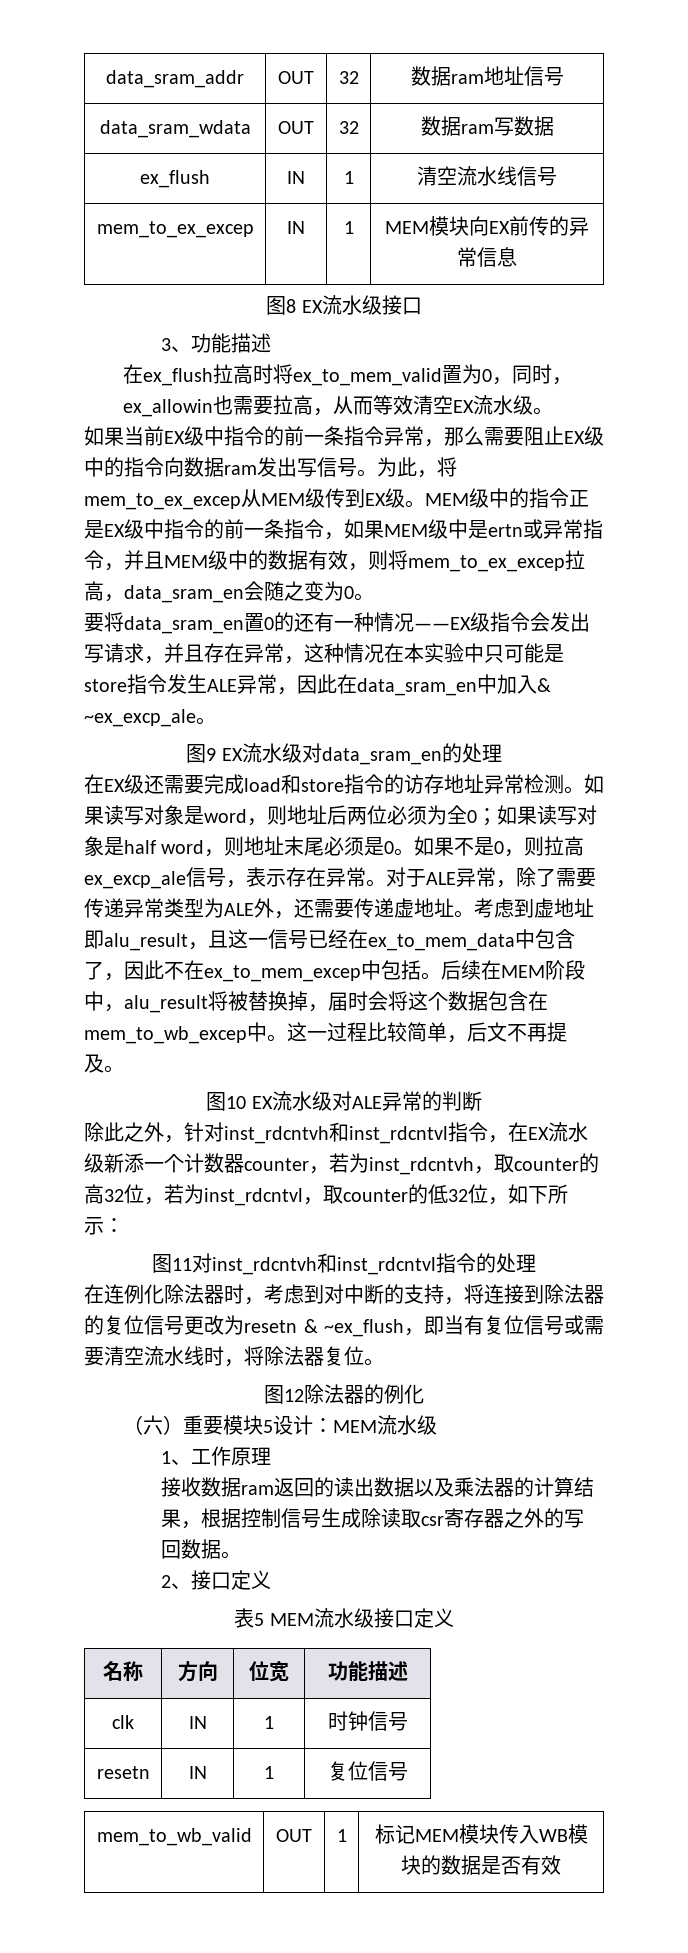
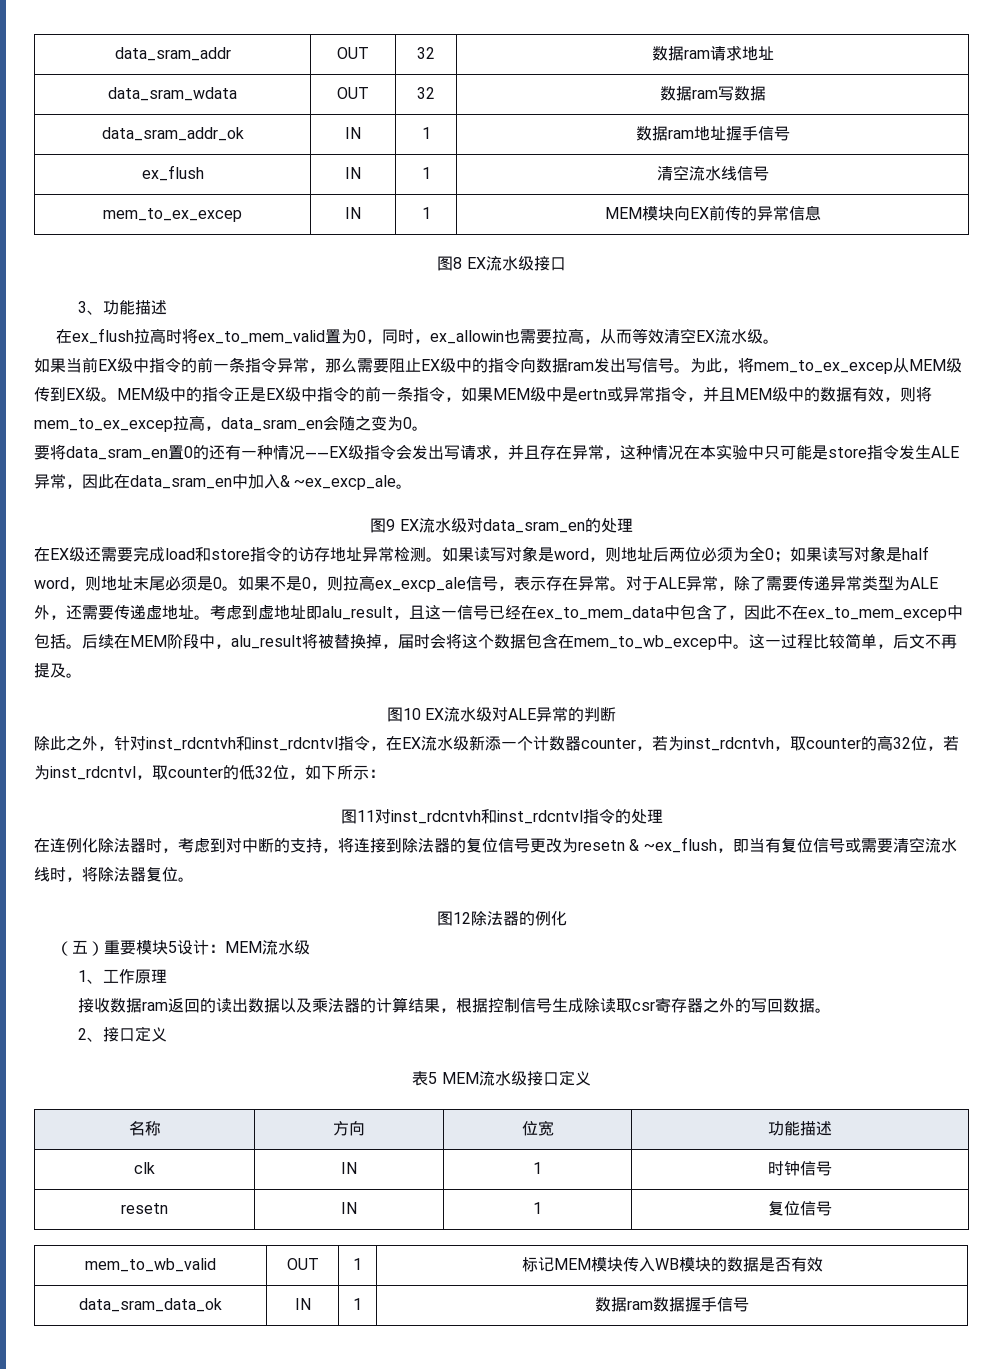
[483,66,564,86] 地址信号 -> [709,45,774,61] 请求地址
(554, 126) none -> [101,127,244,141] [345,127,361,139] [421,127,431,139] [635,126,790,141] // data_sram_addr_ok | IN | 1 | 数据ram地址握手信号
[142,1415,163,1435] 六 -> [72,940,89,954] 五
(561, 1865) none -> [79,1298,222,1312] [294,1298,311,1310] [353,1298,362,1310] [595,1297,749,1312] // data_sram_data_ok | IN | 1 | 数据ram数据握手信号

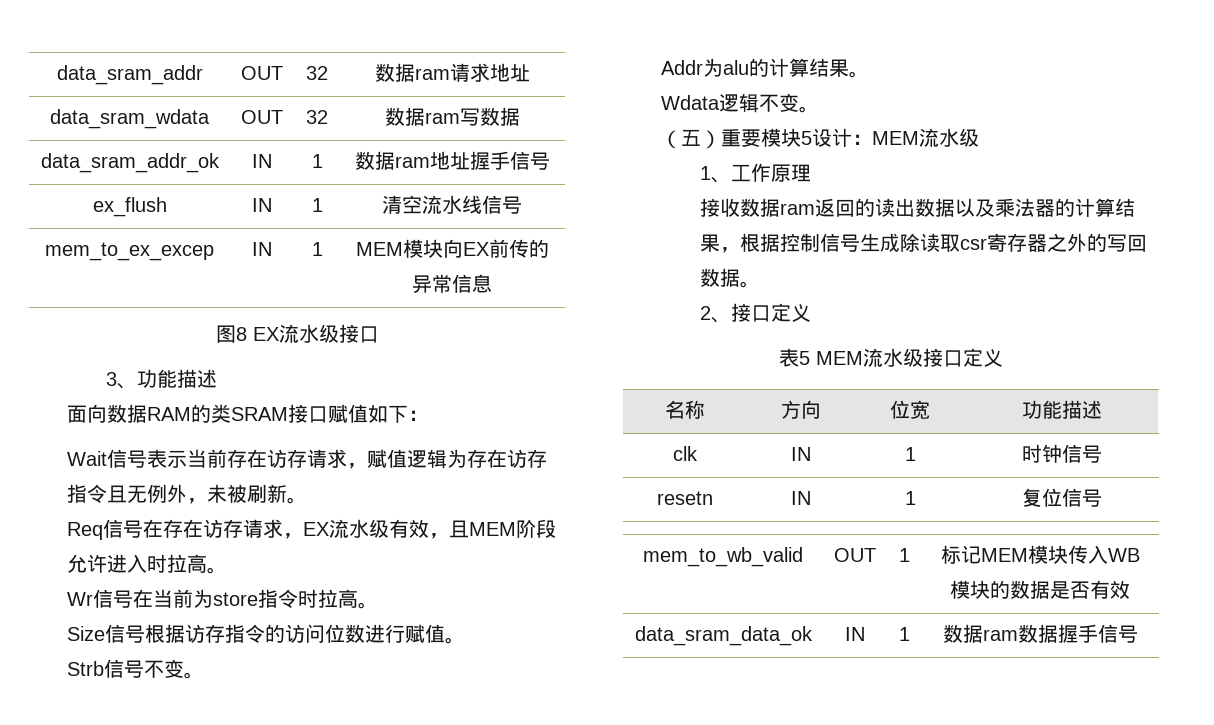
[56,328,780,344] [34,357,962,374] [34,386,932,402] [34,415,428,432] [34,444,959,460] [34,474,413,490] [370,518,633,533] [34,546,929,563] [34,575,938,592] [34,604,963,621] [34,633,957,650] [34,663,82,678] [386,707,617,722] [34,735,959,751] [34,765,385,780] [340,809,663,824] [34,837,957,853] [34,866,194,882] [436,911,567,926] 在ex_flush拉高时将ex_to_mem_valid置为0，同时，ex_allowin也需要拉高，从而等效清空EX流水级。 // 如果当前EX级中指令的前一条指令异常，那么需要阻止EX级中的指令向数据ram发出写信号。为此，将mem_to_ex_excep从MEM级传到EX级。MEM级中的指令正是EX级中指令的前一条指令，如果MEM级中是ertn或异常指令，并且MEM级中的数据有效，则将mem_to_ex_excep拉高，data_sram_en会随之变为0。 // 要将data_sram_en置0的还有一种情况——EX级指令会发出写请求，并且存在异常，这种情况在本实验中只可能是store指令发生ALE异常，因此在data_sram_en中加入& ~ex_excp_ale。 // 图9 EX流水级对data_sram_en的处理 // 在EX级还需要完成load和store指令的访存地址异常检测。如果读写对象是word，则地址后两位必须为全0；如果读写对象是half word，则地址末尾必须是0。如果不是0，则拉高ex_excp_ale信号，表示存在异常。对于ALE异常，除了需要传递异常类型为ALE外，还需要传递虚地址。考虑到虚地址即alu_result，且这一信号已经在ex_to_mem_data中包含了，因此不在ex_to_mem_excep中包括。后续在MEM阶段中，alu_result将被替换掉，届时会将这个数据包含在mem_to_wb_excep中。这一过程比较简单，后文不再提及。 // 图10 EX流水级对ALE异常的判断 // 除此之外，针对inst_rdcntvh和inst_rdcntvl指令，在EX流水级新添一个计数器counter，若为inst_rdcntvh，取counter的高32位，若为inst_rdcntvl，取counter的低32位，如下所示： // 图11对inst_rdcntvh和inst_rdcntvl指令的处理 // 在连例化除法器时，考虑到对中断的支持，将连接到除法器的复位信号更改为resetn & ~ex_flush，即当有复位信号或需要清空流水线时，将除法器复位。 // 图12除法器的例化 -> [67,404,429,423] [67,449,548,469] [67,484,308,504] [67,519,557,540] [67,554,228,574] [67,589,379,609] [67,624,466,644] [67,659,205,679] [661,58,870,78] [661,93,820,113] 面向数据RAM的类SRAM接口赋值如下： // Wait信号表示当前存在访存请求，赋值逻辑为存在访存指令且无例外，未被刷新。 // Req信号在存在访存请求，EX流水级有效，且MEM阶段允许进入时拉高。 // Wr信号在当前为store指令时拉高。 // Size信号根据访存指令的访问位数进行赋值。 // Strb信号不变。 // Addr为alu的计算结果。 // Wdata逻辑不变。

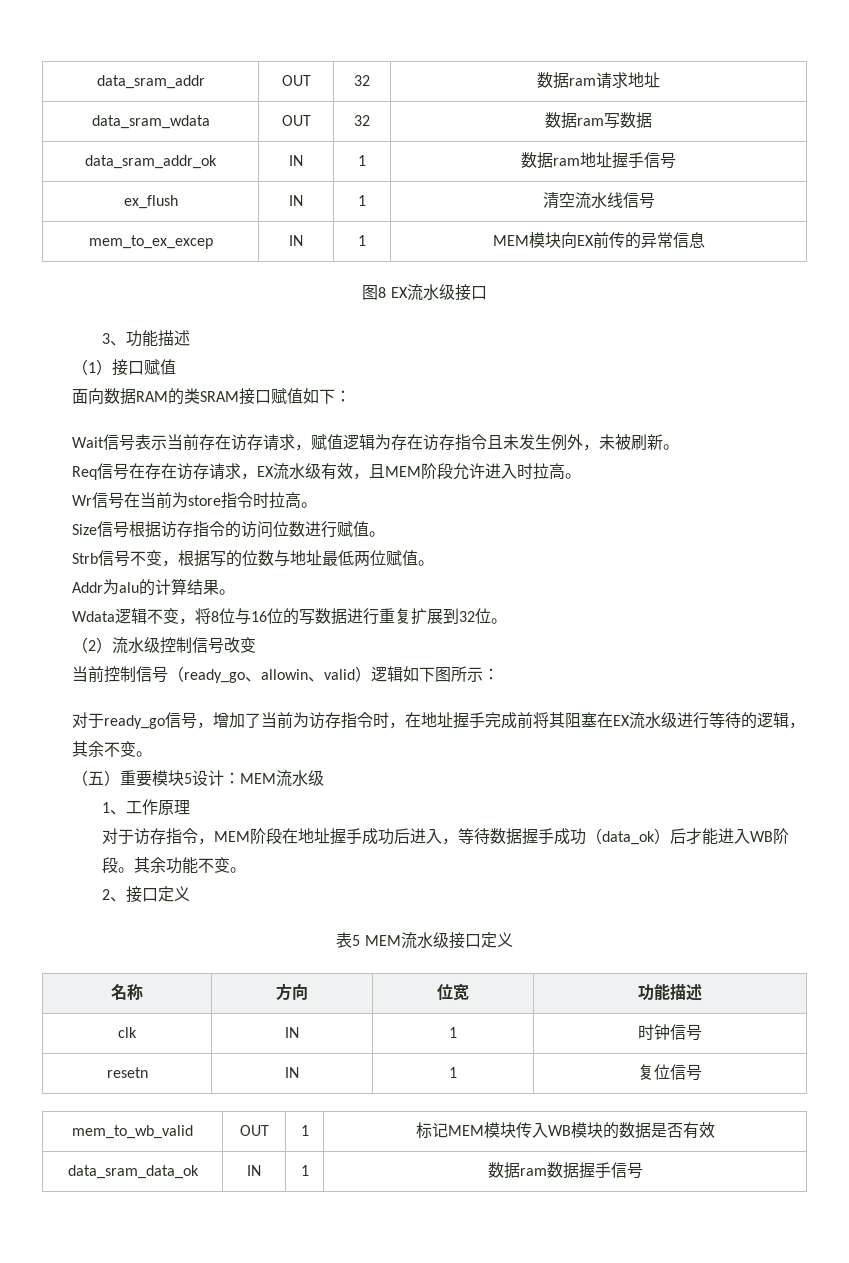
(217, 378) none -> [71,359,176,376] // （1）接口赋值
[127,485,148,503] 无 -> [502,434,551,450] 未发生
(185, 668) none -> [161,550,418,567] ，根据写的位数与地址最低两位赋值
(800, 102) none -> [178,608,507,625] [71,637,256,654] [71,666,499,683] [71,712,805,729] [71,741,136,758] ，将8位与16位的写数据进行重复扩展到32位。 // （2）流水级控制信号改变 // 当前控制信号（ready_go、allowin、valid）逻辑如下图所示： // 对于ready_go信号，增加了当前为访存指令时，在地址握手完成前将其阻塞在EX流水级进行等待的逻辑，其余不变
[699,198,1135,217] [699,233,1147,253] [699,268,740,287] 接收数据ram返回的读出数据以及乘法器的计算结果，根据控制信号生成除读取csr寄存器之外的写回数据 -> [101,828,789,845] [101,857,230,874] 对于访存指令，MEM阶段在地址握手成功后进入，等待数据握手成功（data_ok）后才能进入WB阶段。其余功能不变

